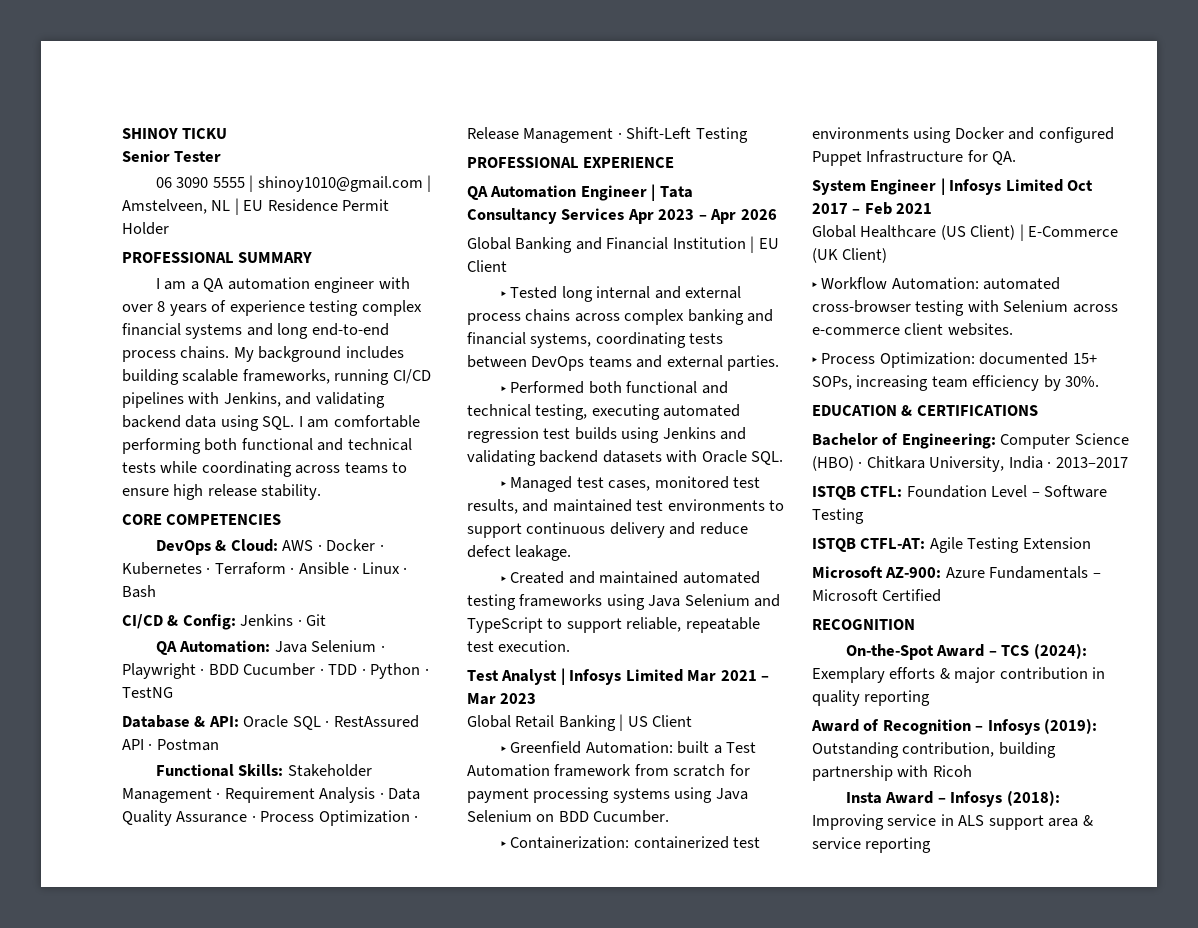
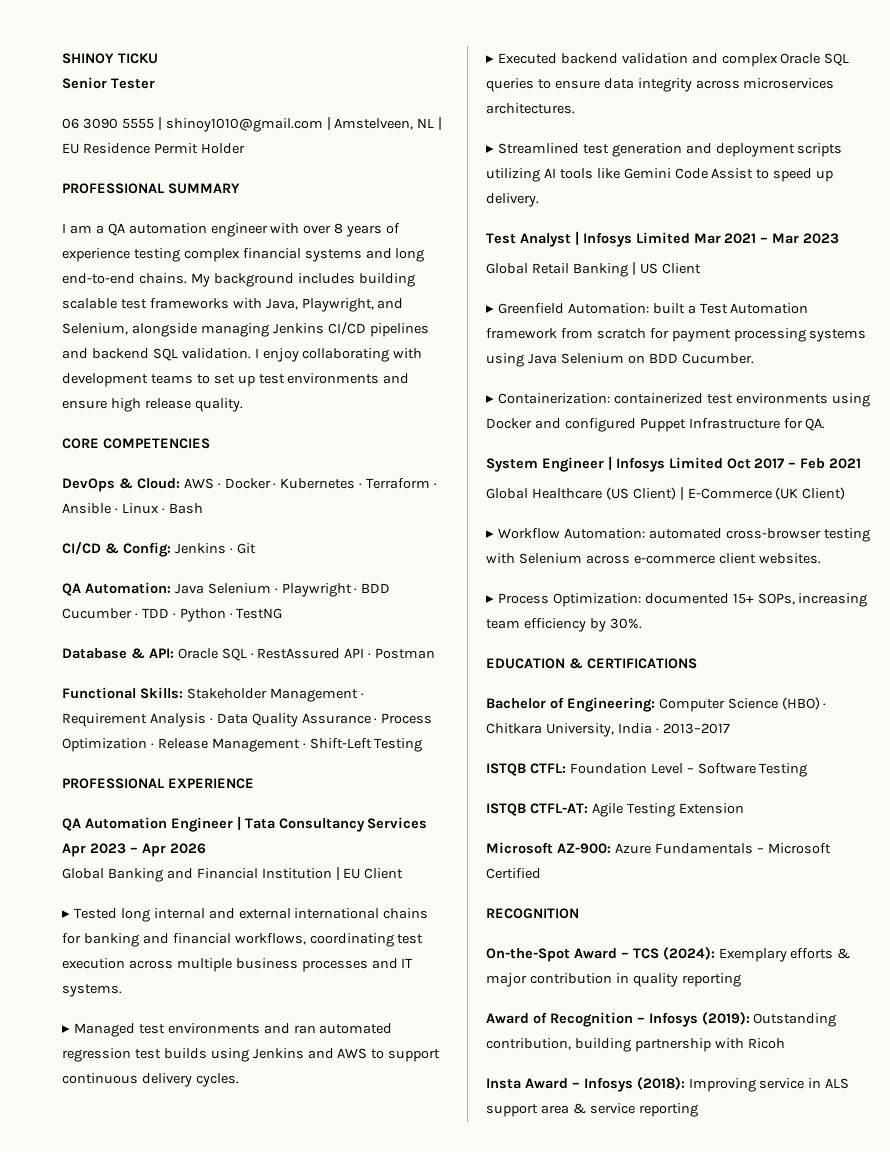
[122,350,176,362] process -> (135, 278) none
[242,369,431,385] [122,392,385,408] [122,415,420,431] [122,438,412,454] [122,461,408,477] frameworks, running CI/CD pipelines with Jenkins, and validating backend data using SQL. I am comfortable performing both functional and technical tests while coordinating across teams to -> [120,298,404,312] [62,322,429,337] [62,348,423,362] [62,373,410,387] test frameworks with Java, Playwright, and Selenium, alongside managing Jenkins CI/CD pipelines and backend SQL validation. I enjoy collaborating with development teams to set up test environments and
[261,484,322,500] stability. -> [194,398,243,412] quality.
[467,309,774,325] [467,332,724,348] [467,355,780,371] [500,381,728,394] [467,404,660,420] process chains across complex banking and financial systems, coordinating tests between DevOps teams and external parties. // ▸ Performed both functional and technical testing, executing -> [294,908,429,919] [62,933,424,947] [62,958,414,972] [62,984,122,997] [62,1023,316,1037] international chains for banking and financial workflows, coordinating test execution across multiple business processes and IT systems. // ▸ Managed test environments and ran
[467,450,784,466] [500,476,761,492] [467,499,785,514] [467,522,748,538] [467,545,572,561] [500,571,760,584] [467,594,781,610] [467,617,760,633] [467,640,571,652] validating backend datasets with Oracle SQL. // ▸ Managed test cases, monitored test results, and maintained test environments to support continuous delivery and reduce defect leakage. // ▸ Created and maintained automated testing frameworks using Java Selenium and TypeScript to support reliable, repeatable test execution. -> [337,1048,441,1062] [62,1073,239,1087] [486,53,850,67] [486,78,835,92] [486,103,575,114] [486,143,843,157] [486,168,834,182] [486,193,539,207] AWS to support continuous delivery cycles. // ▸ Executed backend validation and complex Oracle SQL queries to ensure data integrity across microservices architectures. // ▸ Streamlined test generation and deployment scripts utilizing AI tools like Gemini Code Assist to speed up delivery.

